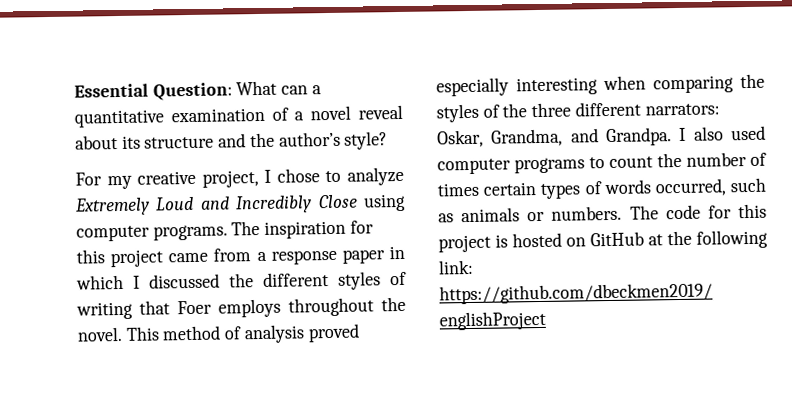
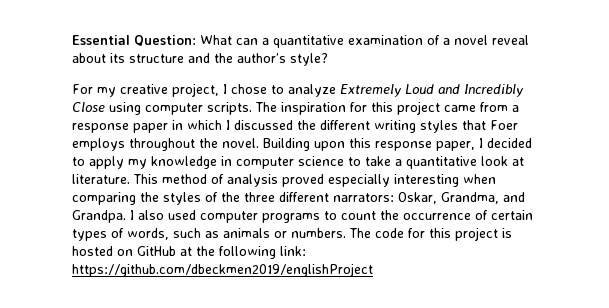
[152,224,228,241] programs. -> [207,102,252,115] scripts.
[338,271,407,290] [76,301,133,320] styles of writing -> [374,120,458,133] writing styles
(123, 334) none -> [263,138,532,151] [72,156,524,169] [72,174,130,184] Building upon this response paper, I decided to apply my knowledge in computer science to take a quantitative look at literature.
[686,152,767,167] [437,182,479,197] number of times -> [403,210,488,220] occurrence of
[603,178,727,197] words occurred, -> [127,228,169,240] words,

